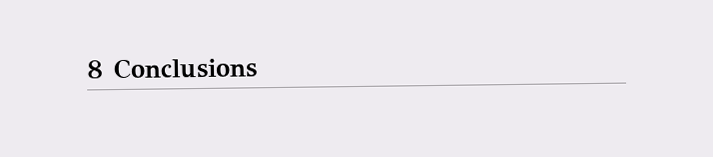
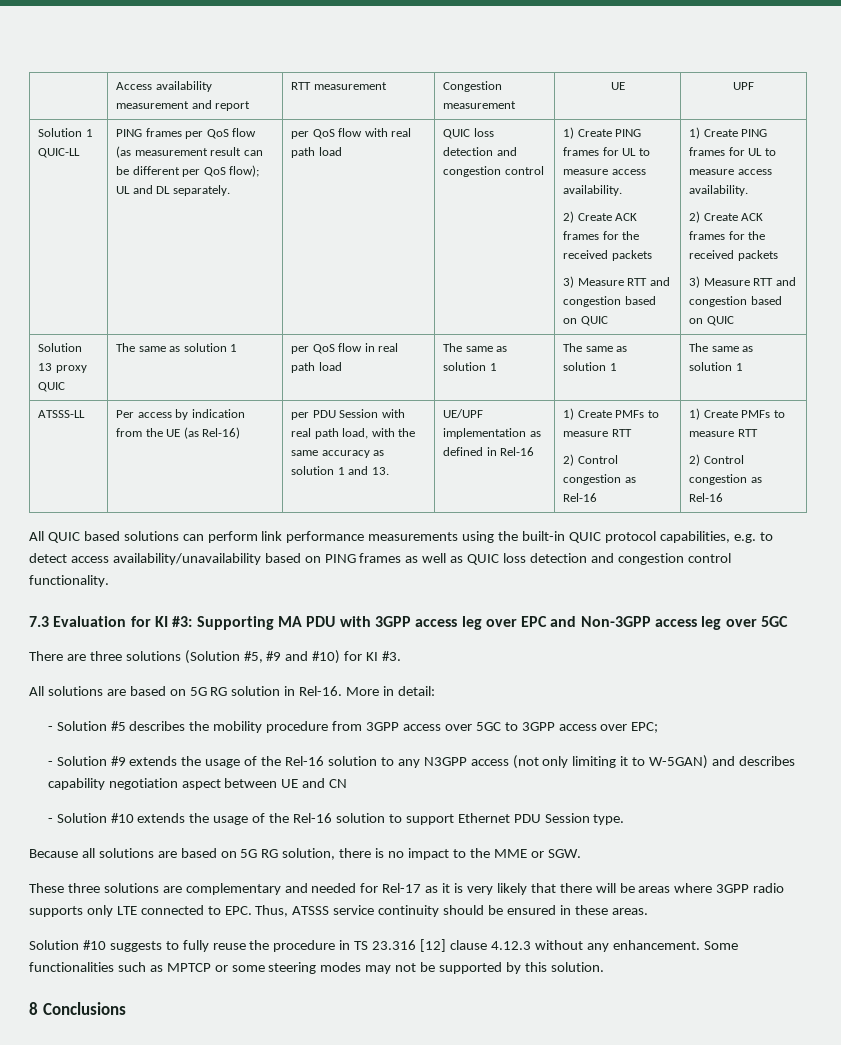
(86, 69) none -> [116,81,212,92] [116,100,251,111] [291,82,387,90] [443,81,503,92] [443,101,517,109] [610,82,625,90] [733,82,754,90] [38,128,93,137] [38,148,81,158] [116,128,257,139] [116,146,263,158] [116,165,260,177] [116,185,230,196] [291,128,412,139] [291,147,342,158] [443,128,494,139] [443,147,517,156] [443,166,544,177] [563,127,642,139] [563,147,650,156] [563,169,646,175] [563,185,623,196] [563,211,638,223] [563,231,640,240] [563,250,652,261] [563,276,670,288] [563,296,656,307] [563,316,608,326] [689,127,768,139] [689,147,776,156] [689,169,772,175] [689,185,749,196] [689,211,764,223] [689,231,766,240] [689,250,778,261] [689,276,796,288] [689,296,782,307] [689,316,734,326] [38,343,83,352] [38,363,87,373] [38,382,66,392] [116,343,238,352] [291,343,399,354] [291,362,342,373] [443,343,508,352] [443,362,497,371] [563,343,628,352] [563,362,617,371] [689,343,754,352] [689,362,743,371] [38,410,86,418] [116,409,245,420] [116,427,241,439] [291,409,405,420] [291,428,416,439] [291,450,385,458] [291,466,389,475] [443,409,484,418] [443,428,541,439] [443,447,535,456] [563,408,659,420] [563,429,632,437] [563,454,618,466] [563,474,636,485] [563,493,598,502] [689,408,785,420] [689,429,758,437] [689,454,744,466] [689,474,762,485] [689,493,724,502] [29,531,773,543] [29,553,731,565] [29,575,109,587] [29,616,789,630] [29,650,402,664] [29,686,435,696] [47,721,659,733] [47,755,795,769] [47,778,348,790] [47,813,625,825] [29,848,581,860] [29,883,785,895] [29,905,648,917] [29,939,738,952] [29,962,604,974] | Access availability measurement and report | RTT measurement | Congestion measurement | UE | UPF // Solution 1 QUIC-LL | PING frames per QoS flow (as measurement result can be different per QoS flow); UL and DL separately. | per QoS flow with real path load | QUIC loss detection and congestion control | 1) Create PING frames for UL to measure access availability. // 2) Create ACK frames for the received packets // 3) Measure RTT and congestion based on QUIC | 1) Create PING frames for UL to measure access availability. // 2) Create ACK frames for the received packets // 3) Measure RTT and congestion based on QUIC // Solution 13 proxy QUIC | The same as solution 1 | per QoS flow in real path load | The same as solution 1 | The same as solution 1 | The same as solution 1 // ATSSS-LL | Per access by indication from the UE (as Rel-16) | per PDU Session with real path load, with the same accuracy as solution 1 and 13. | UE/UPF implementation as defined in Rel-16 | 1) Create PMFs to measure RTT // 2) Control congestion as Rel-16 | 1) Create PMFs to measure RTT // 2) Control congestion as Rel-16 // All QUIC based solutions can perform link performance measurements using the built-in QUIC protocol capabilities, e.g. to detect access availability/unavailability based on PING frames as well as QUIC loss detection and congestion control functionality. // 7.3 Evaluation for KI #3: Supporting MA PDU with 3GPP access leg over EPC and Non-3GPP access leg over 5GC // There are three solutions (Solution #5, #9 and #10) for KI #3. // All solutions are based on 5G RG solution in Rel-16. More in detail: // - Solution #5 describes the mobility procedure from 3GPP access over 5GC to 3GPP access over EPC; // - Solution #9 extends the usage of the Rel-16 solution to any N3GPP access (not only limiting it to W-5GAN) and describes capability negotiation aspect between UE and CN // - Solution #10 extends the usage of the Rel-16 solution to support Ethernet PDU Session type. // Because all solutions are based on 5G RG solution, there is no impact to the MME or SGW. // These three solutions are complementary and needed for Rel-17 as it is very likely that there will be areas where 3GPP radio supports only LTE connected to EPC. Thus, ATSSS service continuity should be ensured in these areas. // Solution #10 suggests to fully reuse the procedure in TS 23.316 [12] clause 4.12.3 without any enhancement. Some functionalities such as MPTCP or some steering modes may not be supported by this solution. //

